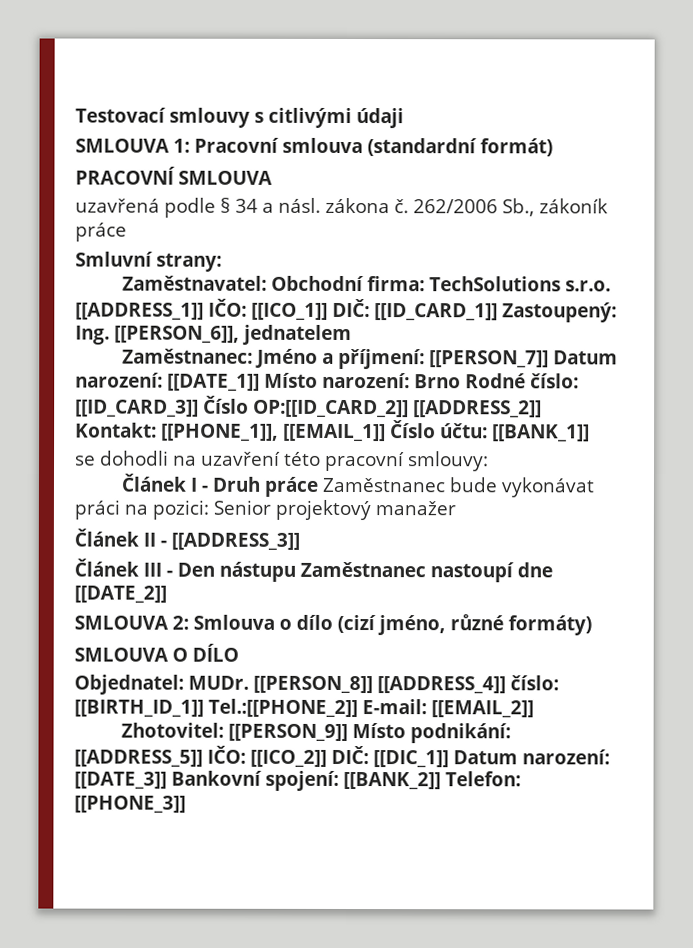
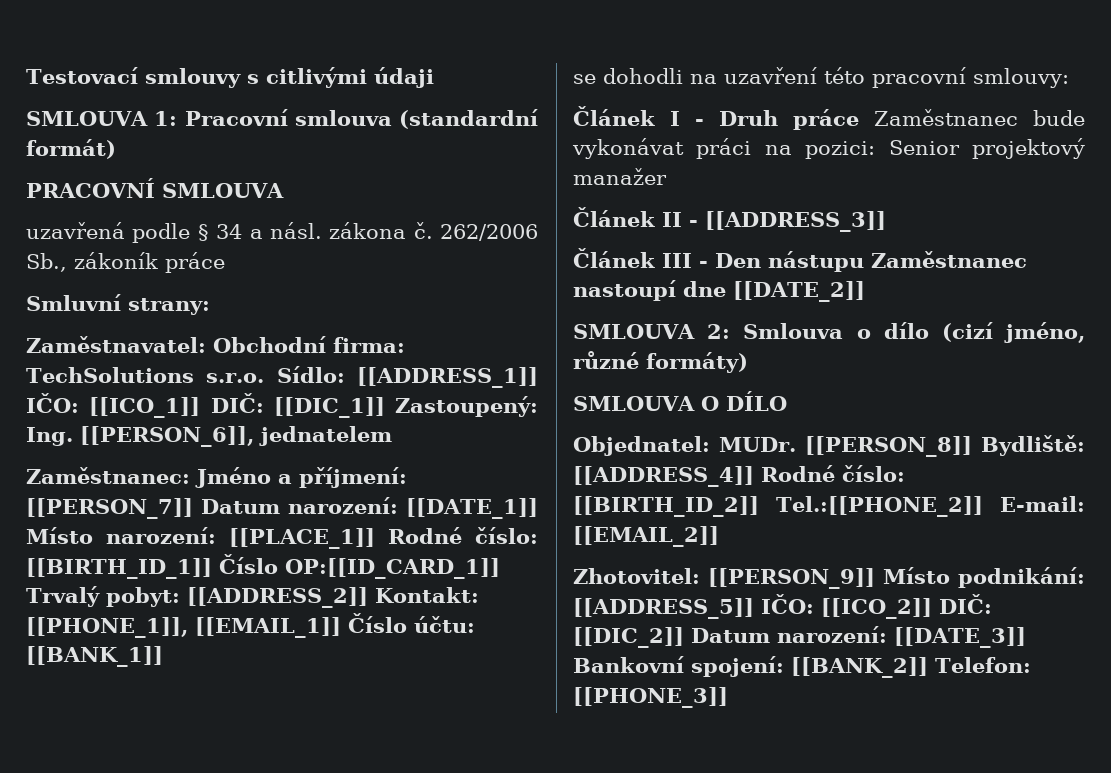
(612, 286) none -> [276,366,345,383] Sídlo:
[374,303,498,321] [[ID_CARD_1]] -> [273,397,385,418] [[DIC_1]]
[413,373,579,389] [75,395,409,418] Brno Rodné číslo: [[ID_CARD_3]] Číslo OP:[[ID_CARD_2]] -> [229,527,538,549] [26,554,500,579] [26,586,180,607] [[PLACE_1]] Rodné číslo: [[BIRTH_ID_1]] Číslo OP:[[ID_CARD_1]] Trvalý pobyt:
[377,675,559,694] [74,699,204,717] [[ADDRESS_4]] číslo: [[BIRTH_ID_1]] -> [981,435,1085,456] [573,465,905,487] [573,496,759,517] Bydliště: [[ADDRESS_4]] Rodné číslo: [[BIRTH_ID_2]]
[373,750,449,768] [[DIC_1]] -> [573,627,684,648] [[DIC_2]]

